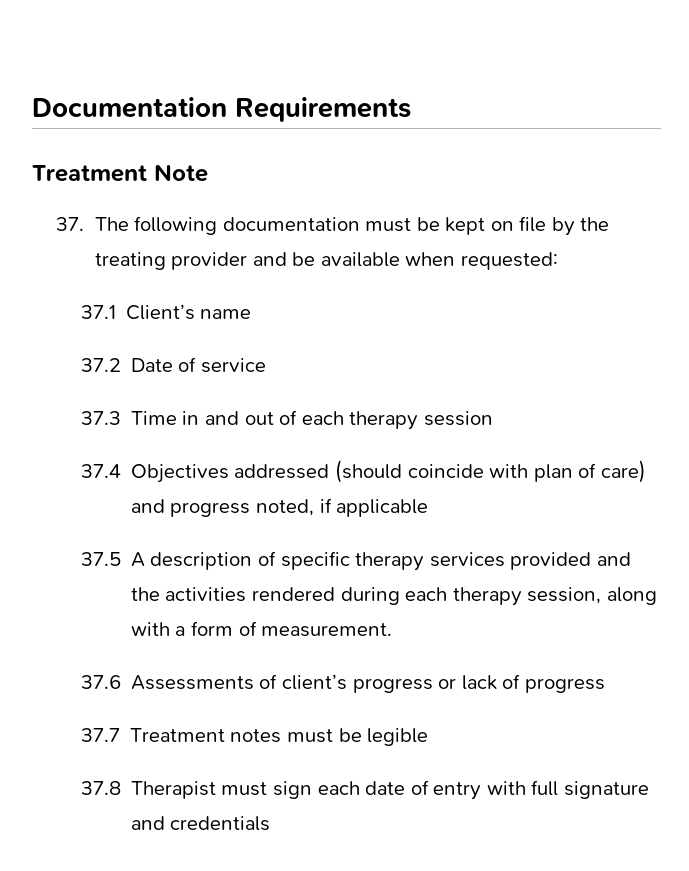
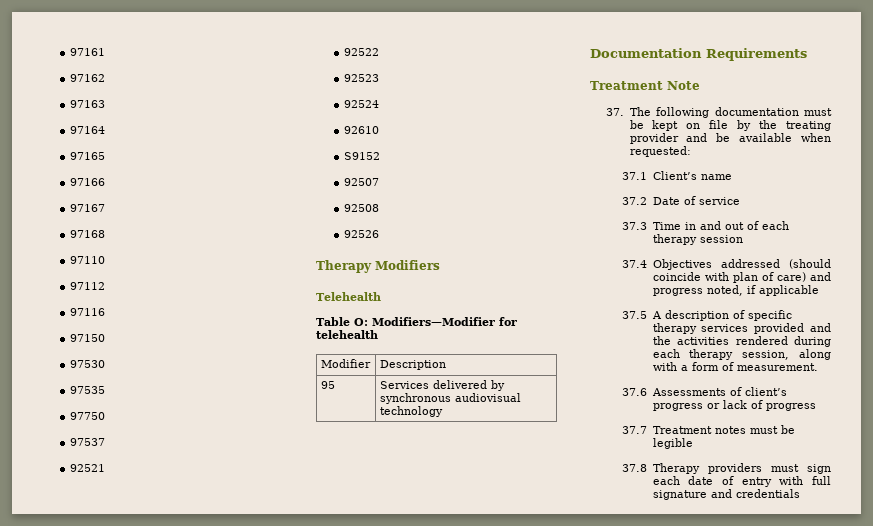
(32, 107) none -> [70,48,106,56] [70,74,106,82] [70,100,106,108] [70,126,106,134] [70,152,106,160] [70,178,106,186] [70,204,106,212] [70,230,106,238] [70,256,106,264] [70,282,106,290] [70,308,106,316] [70,334,106,342] [70,360,106,368] [70,386,106,394] [70,412,106,420] [70,438,106,446] [70,464,106,472] [344,48,380,56] [344,74,380,82] [344,100,380,108] [344,126,380,134] [344,152,381,160] [344,178,380,186] [344,204,380,212] [344,230,380,238] [316,260,440,273] [316,292,381,301] [316,317,517,326] [316,330,378,339] [320,359,371,368] [379,360,446,370] [320,381,335,389] [379,380,505,391] [379,393,521,404] [379,406,443,417] 97161 // 97162 // 97163 // 97164 // 97165 // 97166 // 97167 // 97168 // 97110 // 97112 // 97116 // 97150 // 97530 // 97535 // 97750 // 97537 // 92521 // 92522 // 92523 // 92524 // 92610 // S9152 // 92507 // 92508 // 92526 // Therapy Modifiers // Telehealth // Table O: Modifiers—Modifier for telehealth // Modifier | Description // 95 | Services delivered by synchronous audiovisual technology //
[130,781,216,799] Therapist -> [652,463,762,474] Therapy providers

